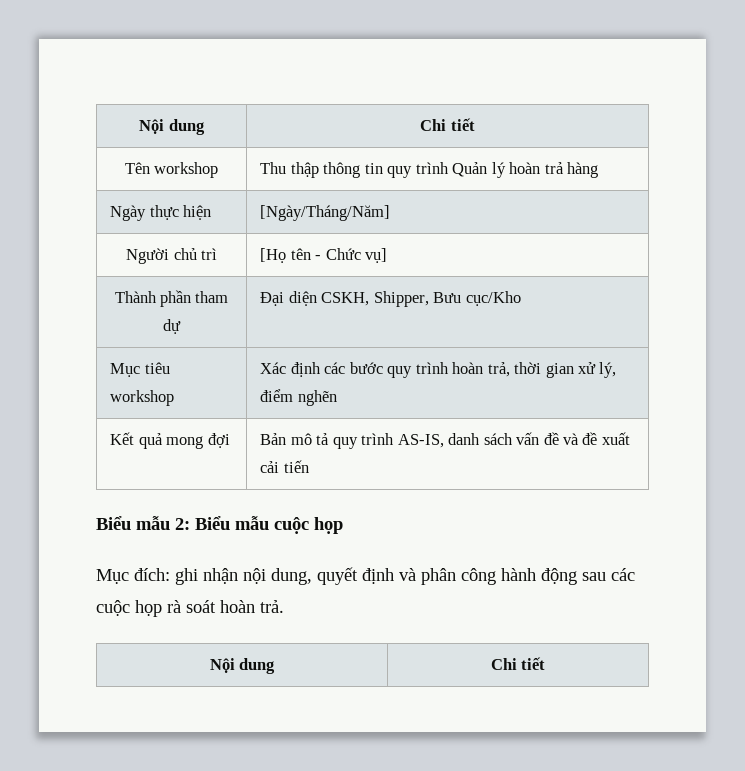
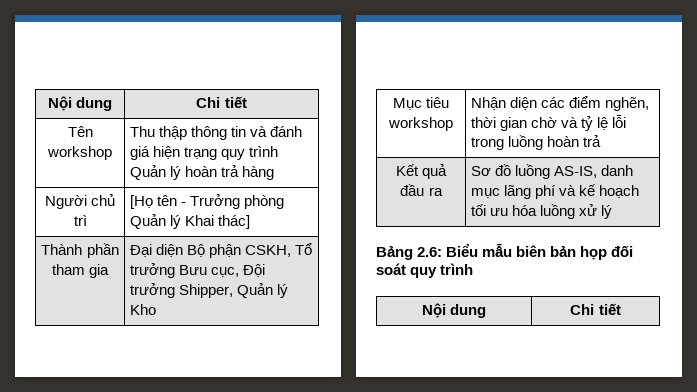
(383, 168) none -> [250,126,303,137] [130,146,218,160] và đánh giá hiện trạng
[110,205,212,221] [260,205,391,221] // Ngày thực hiện | [Ngày/Tháng/Năm] -> (275, 173) none
[325,248,388,263] Chức vụ] -> [190,194,285,209] [130,214,251,229] Trưởng phòng Quản lý Khai thác]
[163,319,181,334] dự -> [89,264,110,278] gia
[321,291,521,307] [110,362,170,377] [110,390,175,406] [260,362,617,378] [260,389,337,406] [110,432,230,449] [260,432,630,449] [260,460,309,473] [96,515,343,534] [96,567,635,585] [96,600,284,617] CSKH, Shipper, Bưu cục/Kho // Mục tiêu workshop | Xác định các bước quy trình hoàn trả, thời gian xử lý, điểm nghẽn // Kết quả mong đợi | Bản mô tả quy trình AS-IS, danh sách vấn đề và đề xuất cải tiến // Biểu mẫu 2: Biểu mẫu cuộc họp // Mục đích: ghi nhận nội dung, quyết định và phân công hành động sau các cuộc họp rà soát hoàn trả. -> [187,243,313,258] [130,263,266,278] [130,283,289,298] [130,304,157,315] [392,97,450,110] [388,117,453,131] [471,96,650,111] [471,115,627,131] [471,135,602,150] [395,164,448,179] [400,184,443,196] [471,164,634,179] [471,184,640,199] [471,204,613,219] [376,243,634,260] [376,263,474,278] Bộ phận CSKH, Tổ trưởng Bưu cục, Đội trưởng Shipper, Quản lý Kho // Mục tiêu workshop | Nhận diện các điểm nghẽn, thời gian chờ và tỷ lệ lỗi trong luồng hoàn trả // Kết quả đầu ra | Sơ đồ luồng AS-IS, danh mục lãng phí và kế hoạch tối ưu hóa luồng xử lý // Bảng 2.6: Biểu mẫu biên bản họp đối soát quy trình

